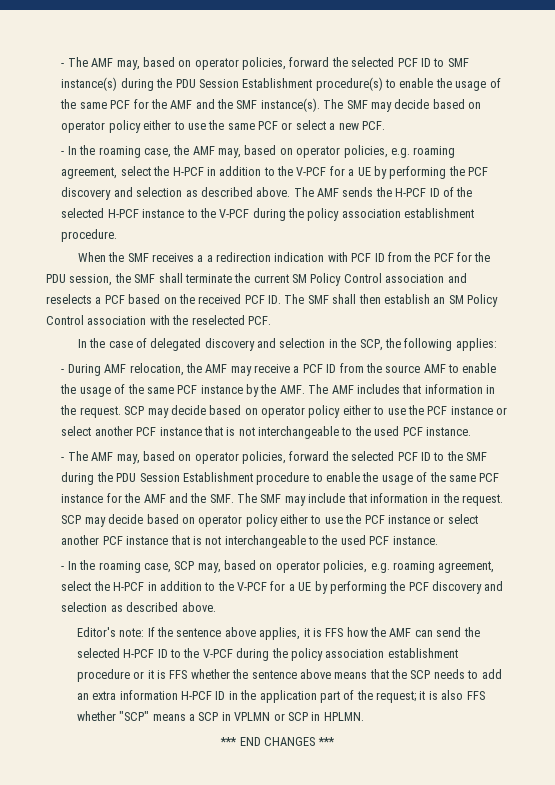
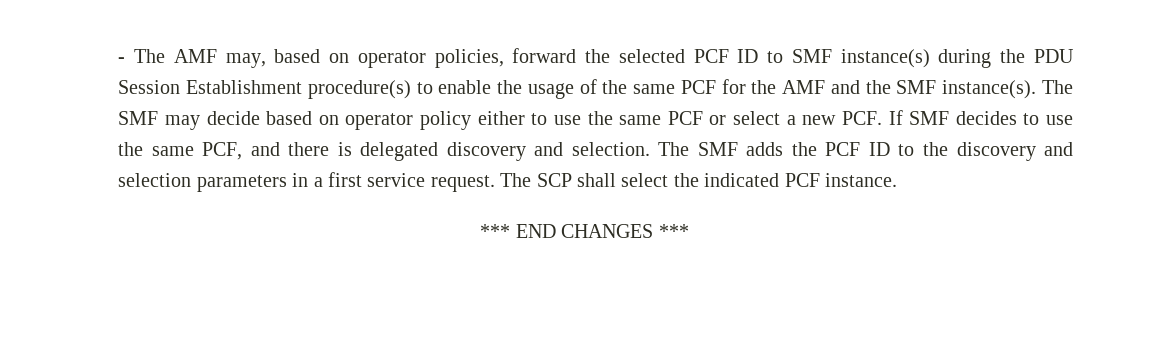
[61,145,456,158] [61,166,489,179] [61,187,473,200] [61,208,475,221] [61,229,118,242] [77,252,491,262] [46,273,467,286] [46,294,498,307] [46,315,271,325] [77,338,497,351] [61,363,497,376] [60,384,496,397] [60,405,508,418] [61,426,471,439] [61,451,488,464] [61,472,500,485] [61,493,504,506] [61,514,478,527] [61,535,438,548] [61,560,495,573] [61,581,504,594] [61,602,216,612] [76,627,480,640] [76,648,458,661] [76,669,502,682] [76,690,485,703] [76,711,364,721] // - In the roaming case, the AMF may, based on operator policies, e.g. roaming agreement, select the H-PCF in addition to the V-PCF for a UE by performing the PCF discovery and selection as described above. The AMF sends the H-PCF ID of the selected H-PCF instance to the V-PCF during the policy association establishment procedure. // When the SMF receives a a redirection indication with PCF ID from the PCF for the PDU session, the SMF shall terminate the current SM Policy Control association and reselects a PCF based on the received PCF ID. The SMF shall then establish an SM Policy Control association with the reselected PCF. // In the case of delegated discovery and selection in the SCP, the following applies: // - During AMF relocation, the AMF may receive a PCF ID from the source AMF to enable the usage of the same PCF instance by the AMF. The AMF includes that information in the request. SCP may decide based on operator policy either to use the PCF instance or select another PCF instance that is not interchangeable to the used PCF instance. // - The AMF may, based on operator policies, forward the selected PCF ID to the SMF during the PDU Session Establishment procedure to enable the usage of the same PCF instance for the AMF and the SMF. The SMF may include that information in the request. SCP may decide based on operator policy either to use the PCF instance or select another PCF instance that is not interchangeable to the used PCF instance. // - In the roaming case, SCP may, based on operator policies, e.g. roaming agreement, select the H-PCF in addition to the V-PCF for a UE by performing the PCF discovery and selection as described above. // Editor's note: If the sentence above applies, it is FFS how the AMF can send the selected H-PCF ID to the V-PCF during the policy association establishment procedure or it is FFS whether the sentence above means that the SCP needs to add an extra information H-PCF ID in the application part of the request; it is also FFS whether "SCP" means a SCP in VPLMN or SCP in HPLMN. -> [888,110,1073,125] [118,142,1073,161] [118,172,897,192] If SMF decides to use the same PCF, and there is delegated discovery and selection. The SMF adds the PCF ID to the discovery and selection parameters in a first service request. The SCP shall select the indicated PCF instance.

